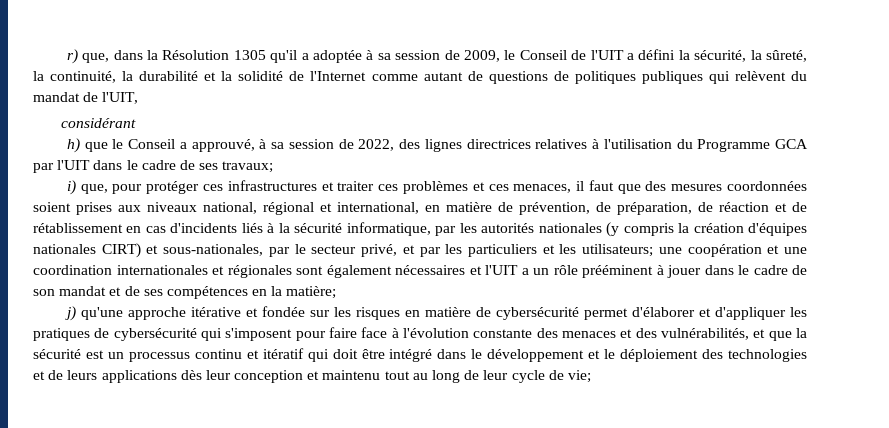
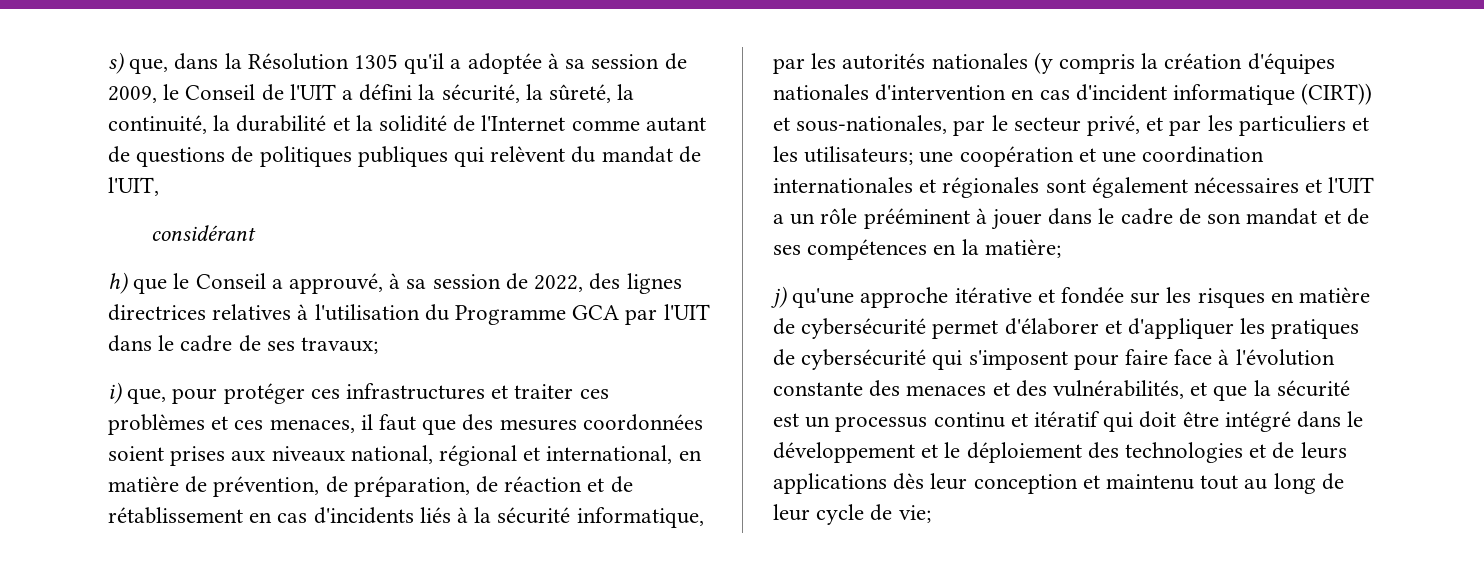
[66,49,78,64] r) -> [108,52,124,74] s)
[101,243,141,258] CIRT) -> [875,83,1373,105] d'intervention en cas d'incident informatique (CIRT))

